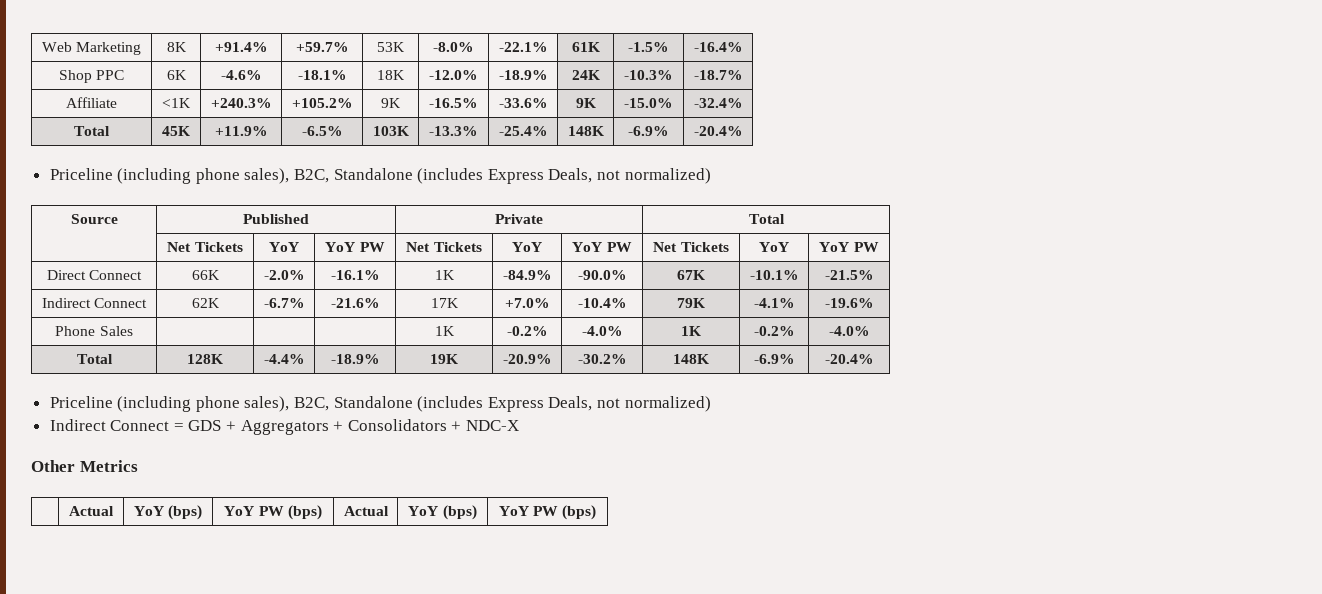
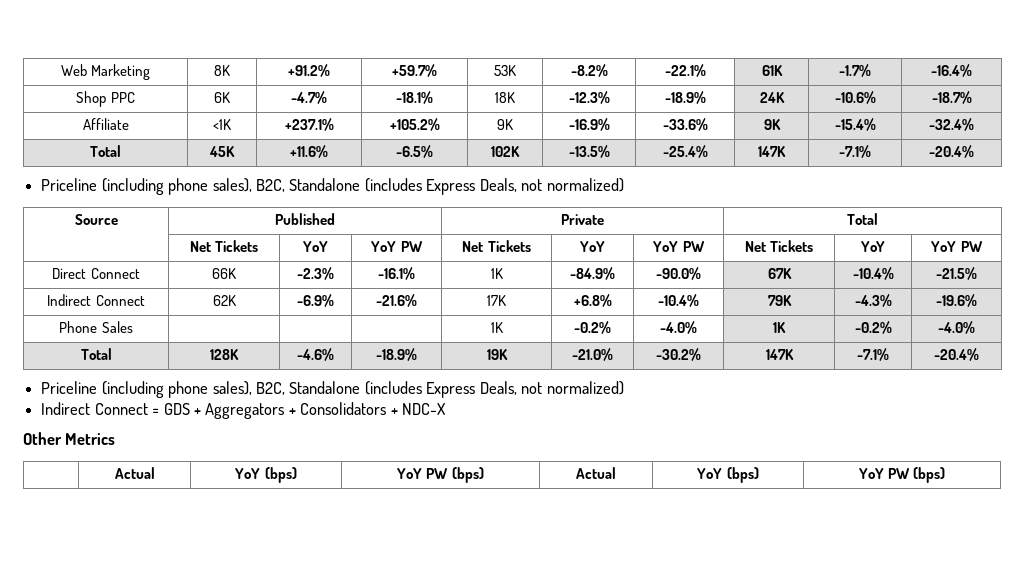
[214,42,268,52] +91.4% -> [288,64,330,77] +91.2%
[433,42,474,52] -8.0% -> [570,64,608,77] -8.2%
[628,42,669,52] -1.5% -> [839,64,871,77] -1.7%
[220,70,262,80] -4.6% -> [291,91,327,104] -4.7%
[429,70,478,80] -12.0% -> [568,91,610,104] -12.3%
[624,70,673,80] -10.3% -> [834,91,876,104] -10.6%
[210,98,272,108] +240.3% -> [284,118,334,131] +237.1%
[429,98,478,108] -16.5% -> [568,118,610,131] -16.9%
[624,98,673,108] -15.0% -> [834,118,876,131] -15.4%
[214,126,268,136] +11.9% -> [290,145,328,158] +11.6%
[372,126,409,136] [429,126,478,136] 103K | -13.3% -> [491,146,520,157] [568,145,610,158] 102K | -13.5%
[567,126,604,136] [628,126,669,136] 148K | -6.9% -> [758,146,786,157] [839,145,872,158] 147K | -7.1%
[263,270,305,280] -2.0% -> [297,267,334,280] -2.3%
[749,270,799,280] -10.1% -> [852,267,894,280] -10.4%
[263,298,305,308] -6.7% -> [297,294,334,307] -6.9%
[504,298,550,308] +7.0% -> [573,294,612,307] +6.8%
[753,298,795,308] -4.1% -> [854,294,892,307] -4.3%
[263,354,305,364] -4.4% -> [297,348,334,361] -4.6%
[502,354,552,364] -20.9% -> [572,348,613,361] -21.0%
[673,354,709,364] [753,354,795,364] 148K | -6.9% -> [765,349,794,360] [857,348,890,361] 147K | -7.1%

